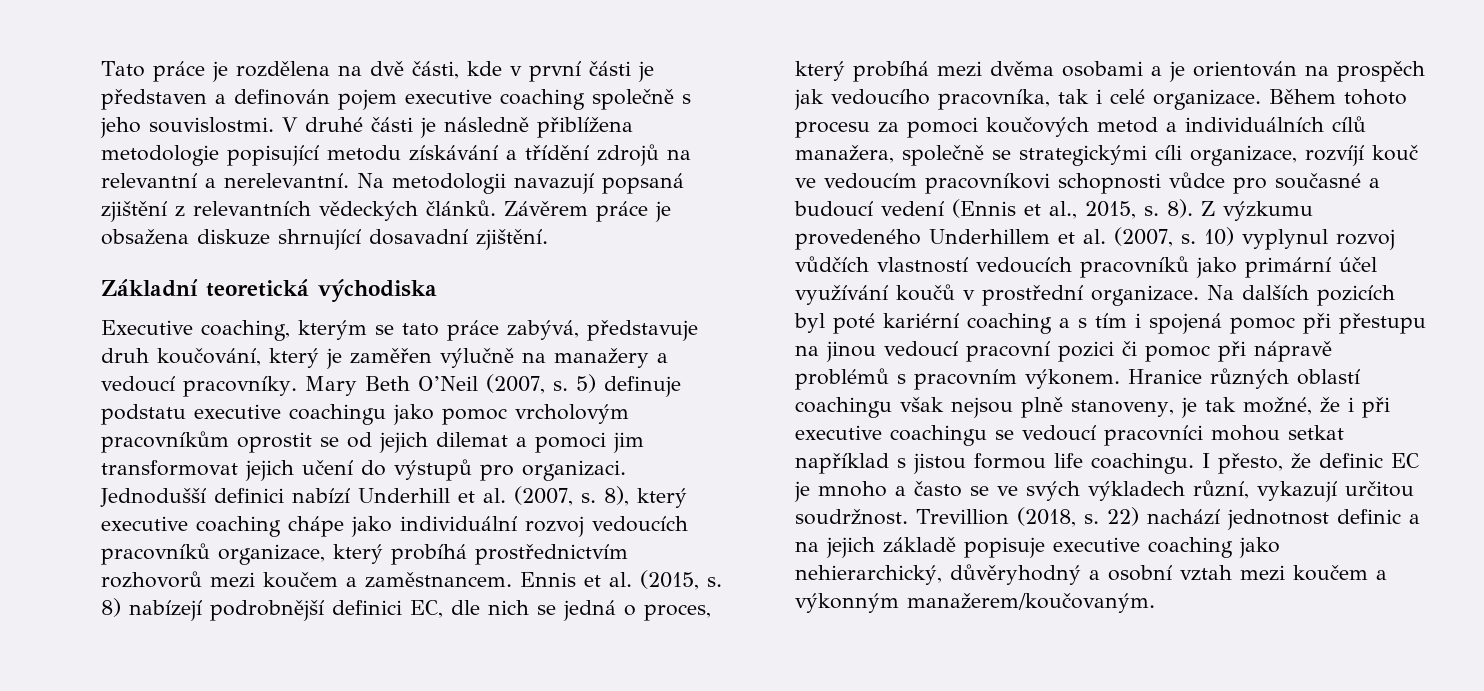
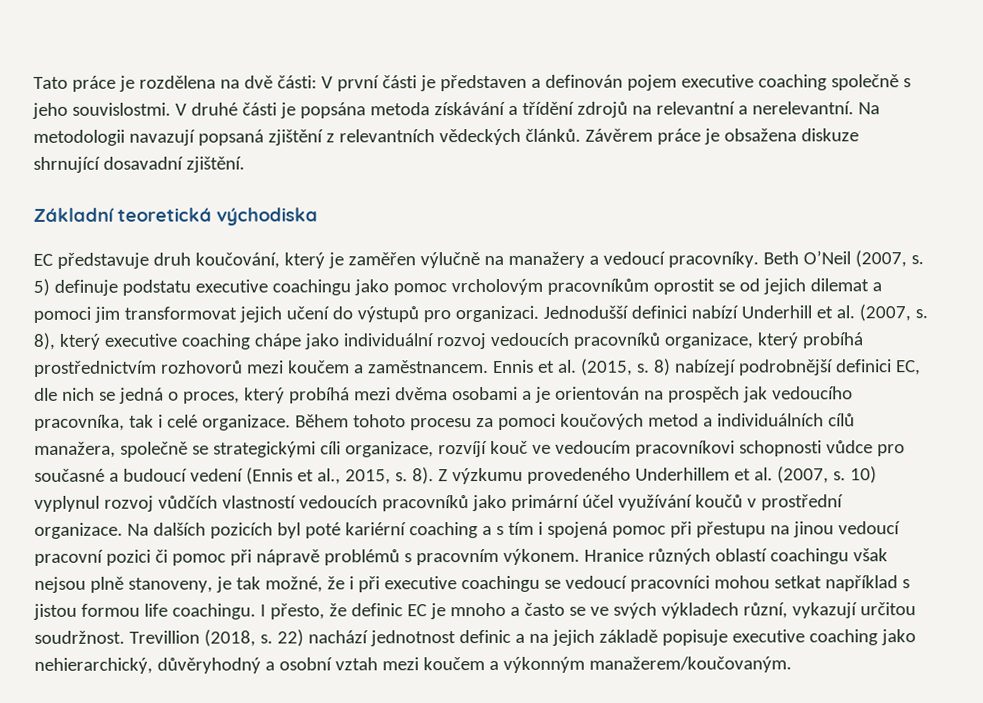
[411,61,522,79] části, kde v -> [276,75,333,89] části: V
[444,117,633,138] [101,145,401,166] následně přiblížena metodologie popisující metodu -> [299,102,430,119] popsána metoda
[101,320,579,341] Executive coaching, kterým se tato práce zabývá, -> [33,253,53,266] EC
[304,376,357,396] Mary -> (759, 259) none

